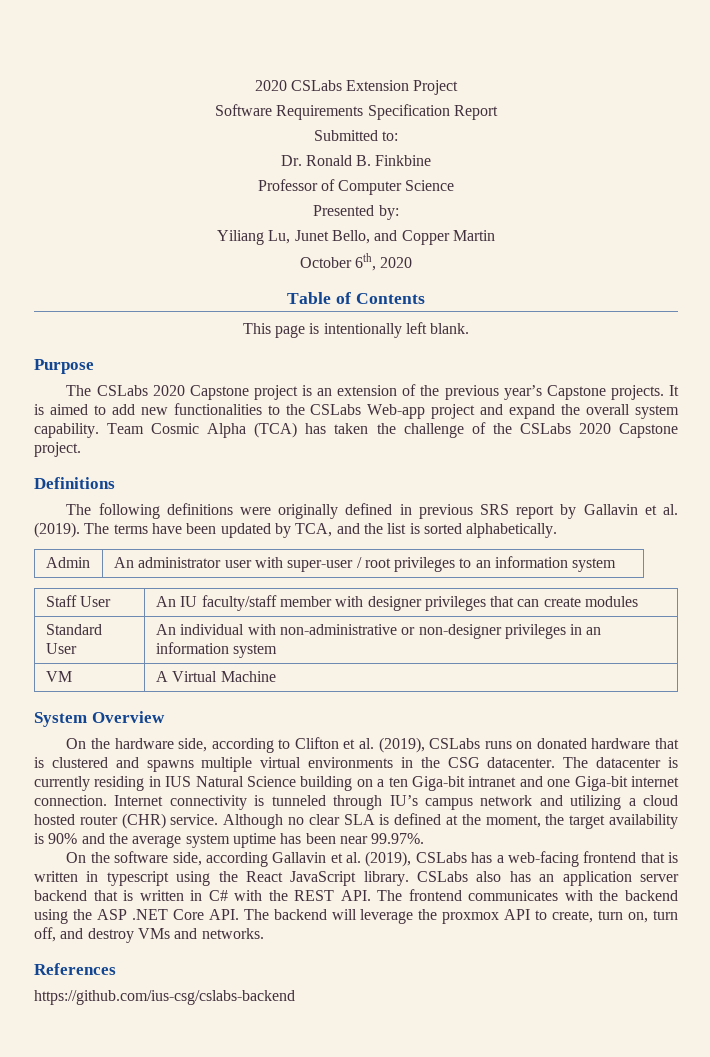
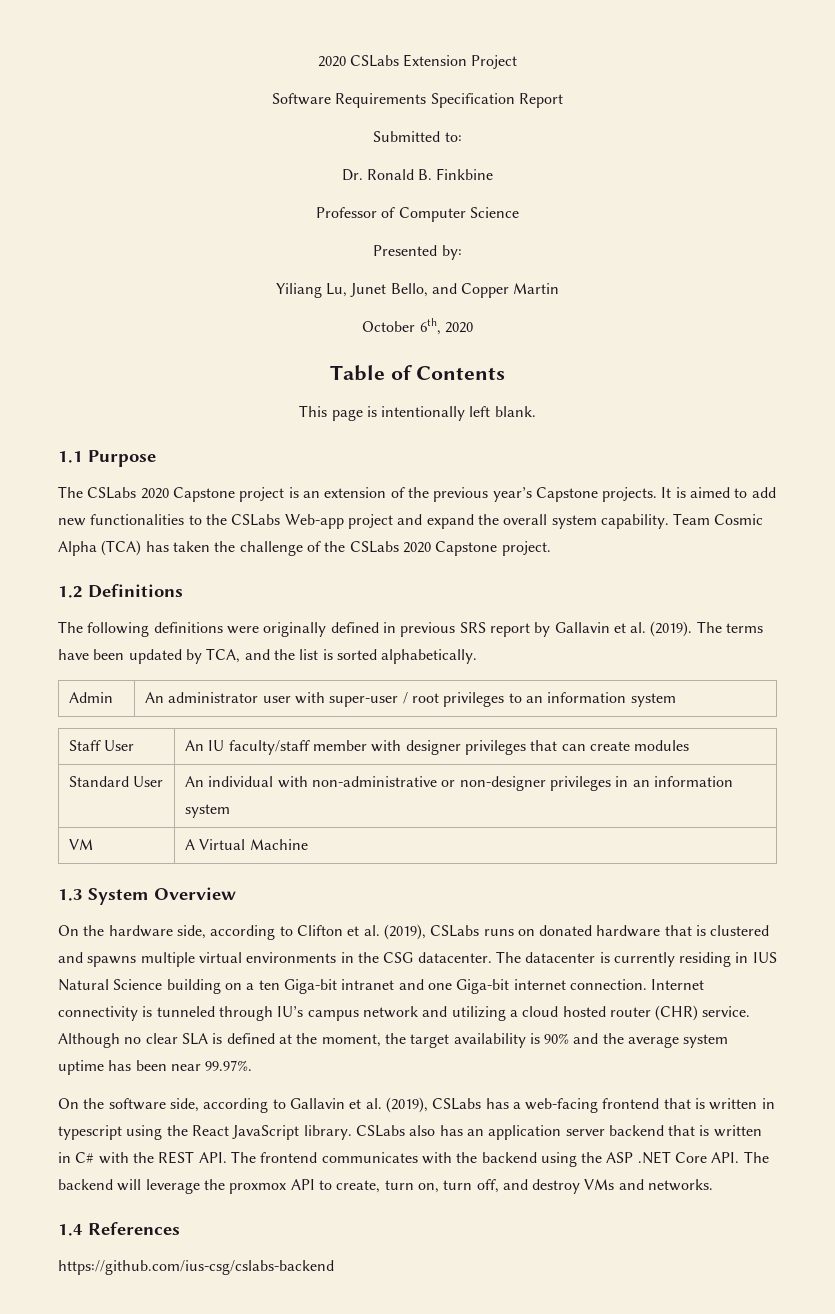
(470, 328) none -> [58,451,83,463] 1.1
(81, 449) none -> [58,586,83,598] 1.2
(276, 676) none -> [58,889,83,901] 1.3
(268, 859) none -> [272,1099,286,1109] to
(264, 933) none -> [58,1224,83,1236] 1.4

